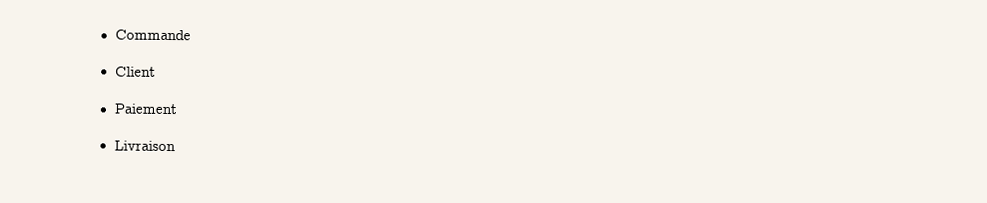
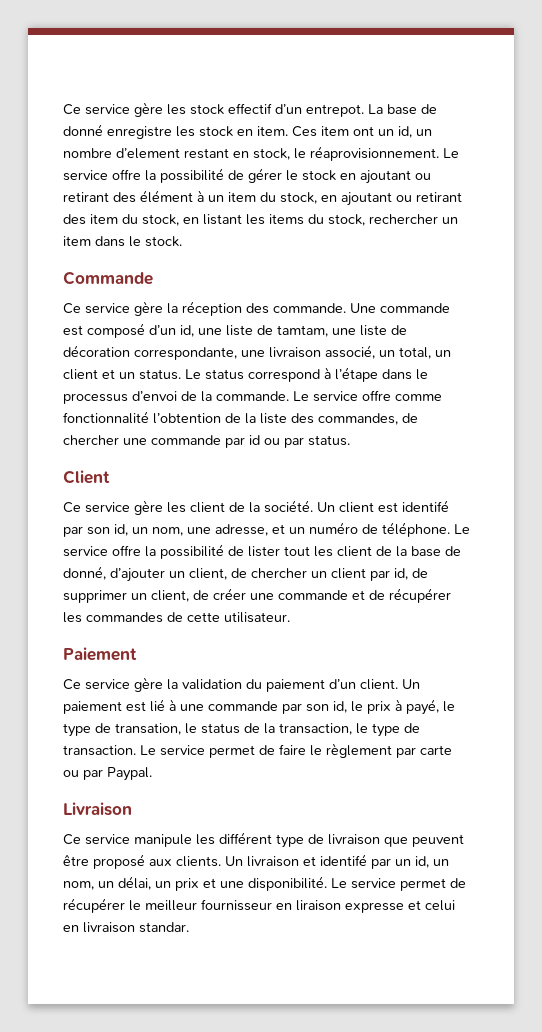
[114,29,191,41] [114,66,156,77] [113,103,177,115] [113,140,176,152] Commande // Client // Paiement // Livraison -> [63,102,437,117] [63,124,432,139] [63,146,459,161] [63,168,431,184] [63,190,462,206] [63,214,458,226] [63,236,182,247] [63,271,153,285] [63,301,450,316] [63,323,407,338] [63,345,451,360] [63,367,428,382] [63,390,442,404] [63,411,418,425] [63,435,350,448] [63,470,110,484] [63,500,449,515] [63,522,470,537] [63,544,461,559] [63,566,428,582] [63,588,451,603] [63,612,290,623] [63,647,137,661] [63,677,420,692] [63,699,455,715] [63,723,420,737] [63,743,452,758] [63,767,152,781] [63,802,132,816] [63,832,464,848] [63,854,449,869] [63,876,466,891] [63,898,455,913] [63,922,189,933] Ce service gère les stock effectif d’un entrepot. La base de donné enregistre les stock en item. Ces item ont un id, un nombre d’element restant en stock, le réaprovisionnement. Le service offre la possibilité de gérer le stock en ajoutant ou retirant des élément à un item du stock, en ajoutant ou retirant des item du stock, en listant les items du stock, rechercher un item dans le stock. // Commande // Ce service gère la réception des commande. Une commande est composé d’un id, une liste de tamtam, une liste de décoration correspondante, une livraison associé, un total, un client et un status. Le status correspond à l’étape dans le processus d’envoi de la commande. Le service offre comme fonctionnalité l’obtention de la liste des commandes, de chercher une commande par id ou par status. // Client // Ce service gère les client de la société. Un client est identifé par son id, un nom, une adresse, et un numéro de téléphone. Le service offre la possibilité de lister tout les client de la base de donné, d’ajouter un client, de chercher un client par id, de supprimer un client, de créer une commande et de récupérer les commandes de cette utilisateur. // Paiement // Ce service gère la validation du paiement d’un client. Un paiement est lié à une commande par son id, le prix à payé, le type de transation, le status de la transaction, le type de transaction. Le service permet de faire le règlement par carte ou par Paypal. // Livraison // Ce service manipule les différent type de livraison que peuvent être proposé aux clients. Un livraison et identifé par un id, un nom, un délai, un prix et une disponibilité. Le service permet de récupérer le meilleur fournisseur en liraison expresse et celui en livraison standar.

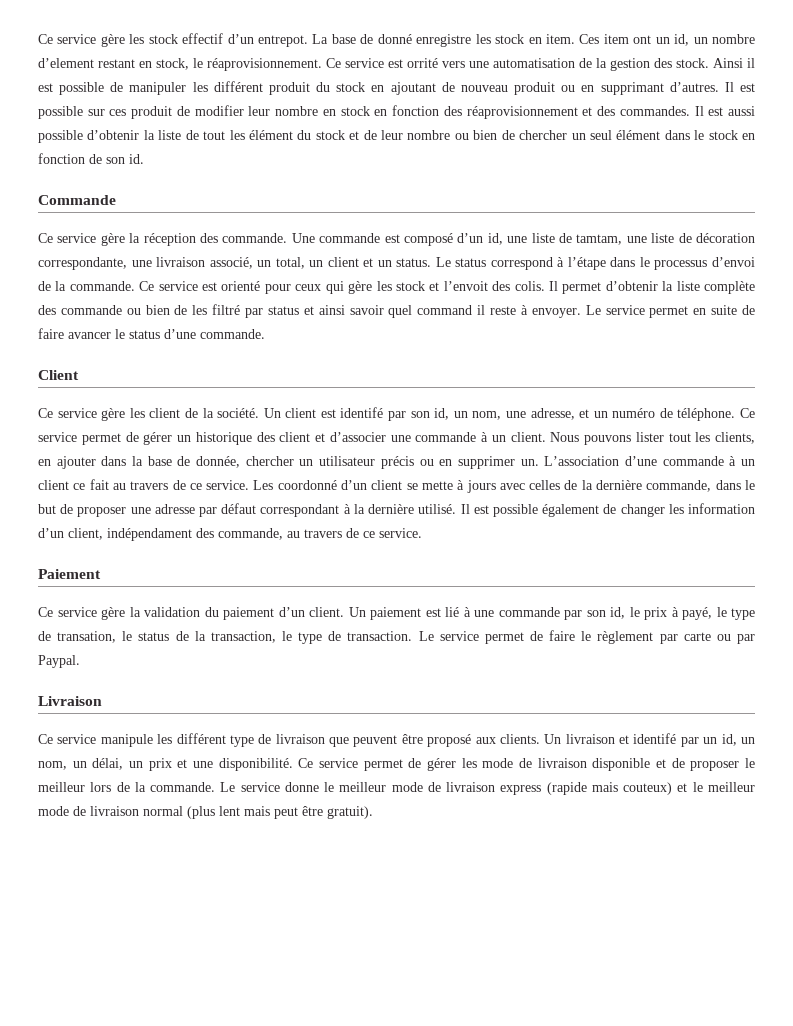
[443,148,459,158] [63,168,431,184] [63,190,462,206] [63,214,458,226] [63,236,182,247] Le service offre la possibilité de gérer le stock en ajoutant ou retirant des élément à un item du stock, en ajoutant ou retirant des item du stock, en listant les items du stock, rechercher un item dans le stock. -> [326,58,755,71] [38,81,755,95] [38,105,755,119] [38,130,755,143] [38,153,144,164] Ce service est orrité vers une automatisation de la gestion des stock. Ainsi il est possible de manipuler les différent produit du stock en ajoutant de nouveau produit ou en supprimant d’autres. Il est possible sur ces produit de modifier leur nombre en stock en fonction des réaprovisionnement et des commandes. Il est aussi possible d’obtenir la liste de tout les élément du stock et de leur nombre ou bien de chercher un seul élément dans le stock en fonction de son id.
[293,390,442,402] [63,411,418,425] [63,435,350,448] Le service offre comme fonctionnalité l’obtention de la liste des commandes, de chercher une commande par id ou par status. -> [139,281,756,294] [38,304,755,318] [38,328,265,339] Ce service est orienté pour ceux qui gère les stock et l’envoit des colis. Il permet d’obtenir la liste complète des commande ou bien de les filtré par status et ainsi savoir quel command il reste à envoyer. Le service permet en suite de faire avancer le status d’une commande.
[454,524,470,534] [63,544,461,559] [63,566,428,582] [63,588,451,603] [63,612,290,623] Le service offre la possibilité de lister tout les client de la base de donné, d’ajouter un client, de chercher un client par id, de supprimer un client, de créer une commande et de récupérer les commandes de cette utilisateur. -> [740,408,755,418] [38,432,755,445] [38,456,756,469] [38,479,756,493] [38,503,756,517] [38,528,422,541] Ce service permet de gérer un historique des client et d’associer une commande à un client. Nous pouvons lister tout les clients, en ajouter dans la base de donnée, chercher un utilisateur précis ou en supprimer un. L’association d’une commande à un client ce fait au travers de ce service. Les coordonné d’un client se mette à jours avec celles de la dernière commande, dans le but de proposer une adresse par défaut correspondant à la dernière utilisé. Il est possible également de changer les information d’un client, indépendament des commande, au travers de ce service.
[331,878,466,891] [63,898,455,913] [63,922,189,933] Le service permet de récupérer le meilleur fournisseur en liraison expresse et celui en livraison standar. -> [298,758,755,771] [38,782,755,795] [38,806,373,819] Ce service permet de gérer les mode de livraison disponible et de proposer le meilleur lors de la commande. Le service donne le meilleur mode de livraison express (rapide mais couteux) et le meilleur mode de livraison normal (plus lent mais peut être gratuit).

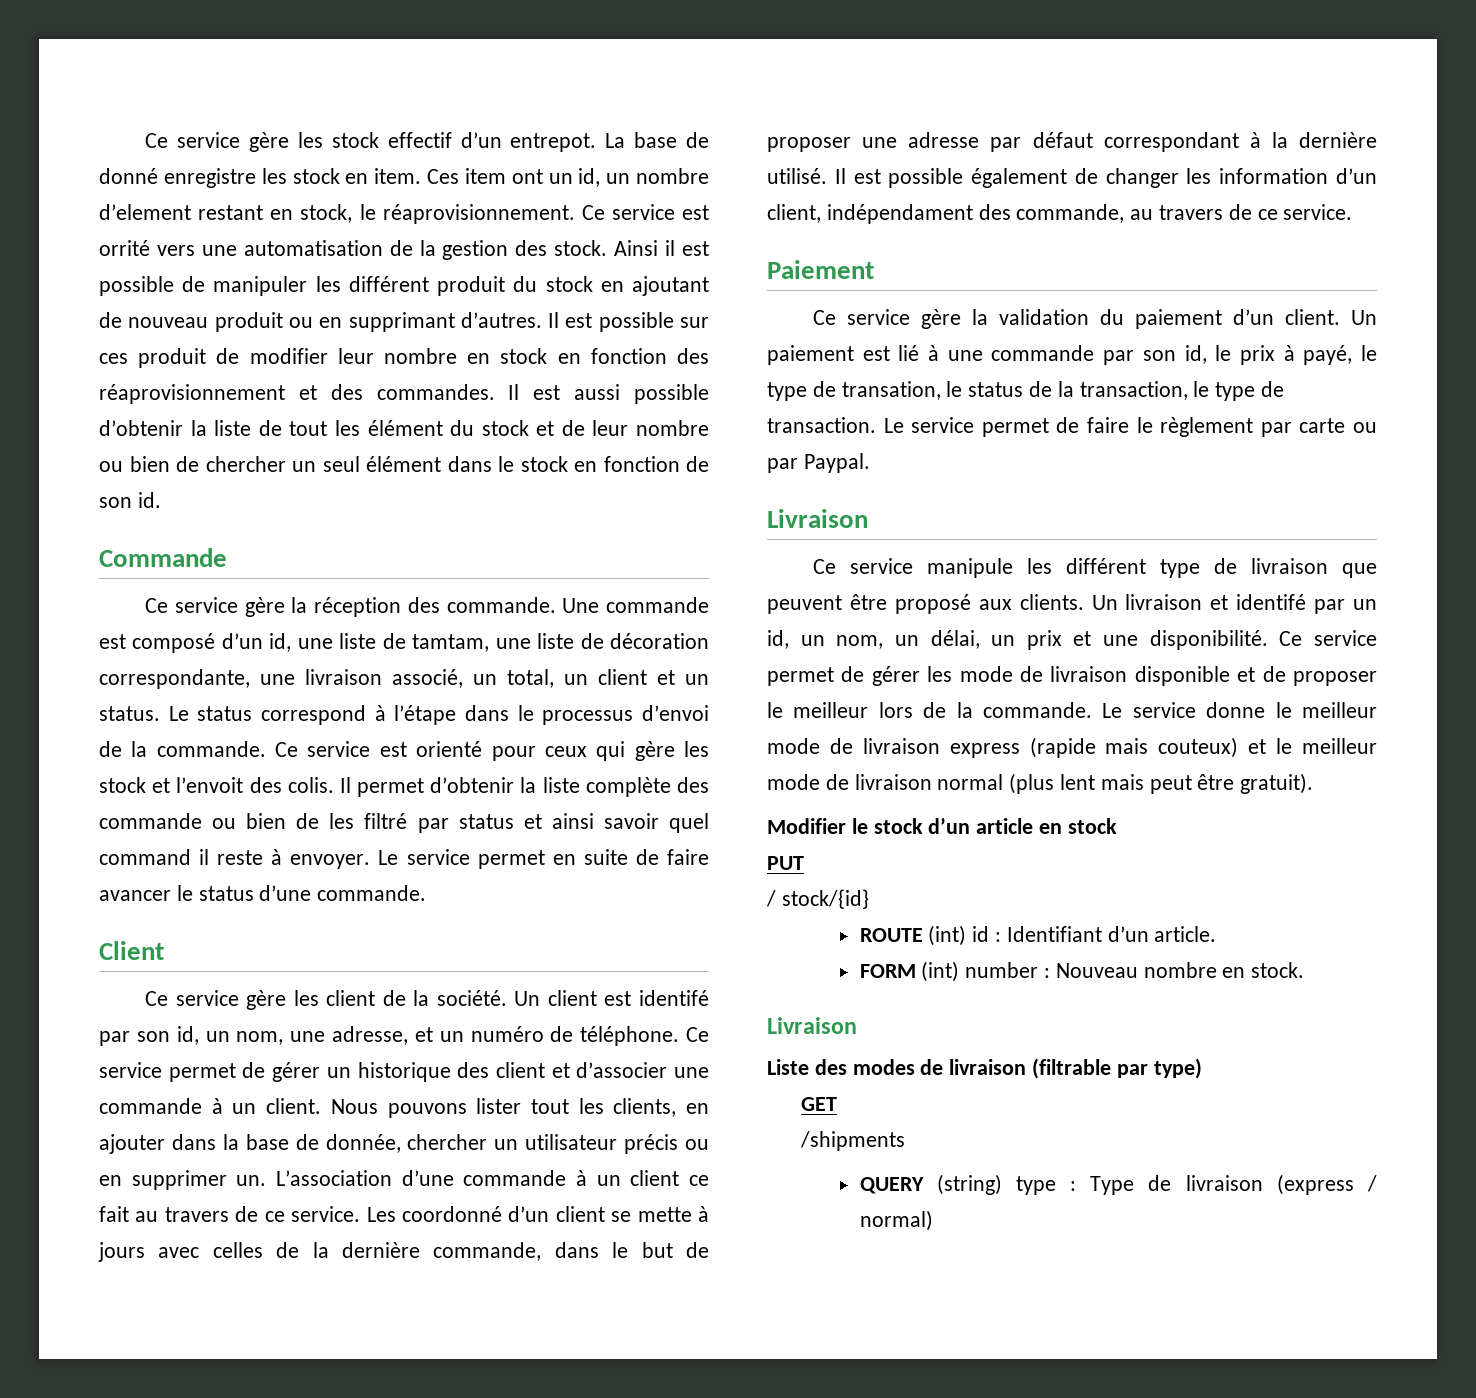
(373, 812) none -> [767,818,1117,834] [767,856,804,870] [766,889,869,909] [859,925,1217,946] [859,961,1305,982] [767,1017,857,1034] [767,1058,1202,1079] [801,1097,838,1111] [800,1131,906,1151] [859,1174,1377,1195] [859,1210,933,1231] // Modifier le stock d’un article en stock // PUT // / stock/{id} // ROUTE (int) id : Identifiant d’un article. // FORM (int) number : Nouveau nombre en stock. // Livraison // Liste des modes de livraison (filtrable par type) // GET // /shipments // QUERY (string) type : Type de livraison (express / normal)

